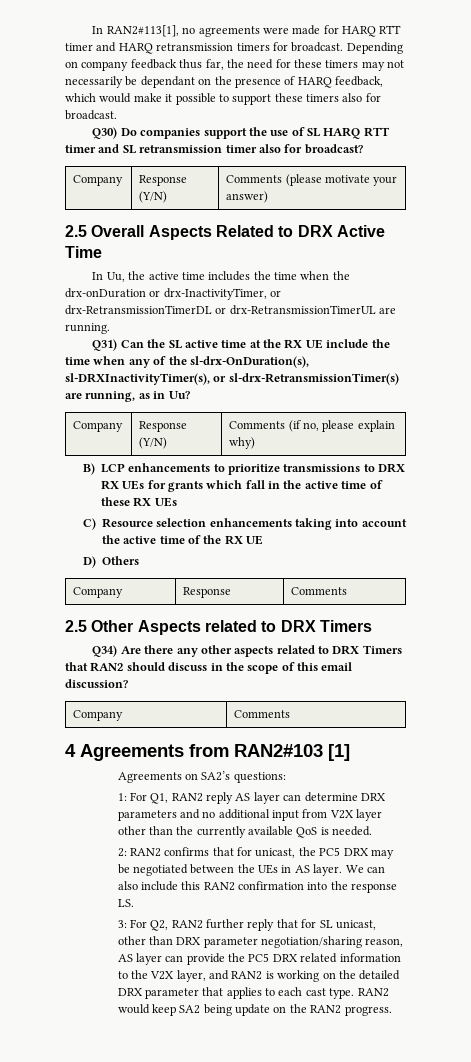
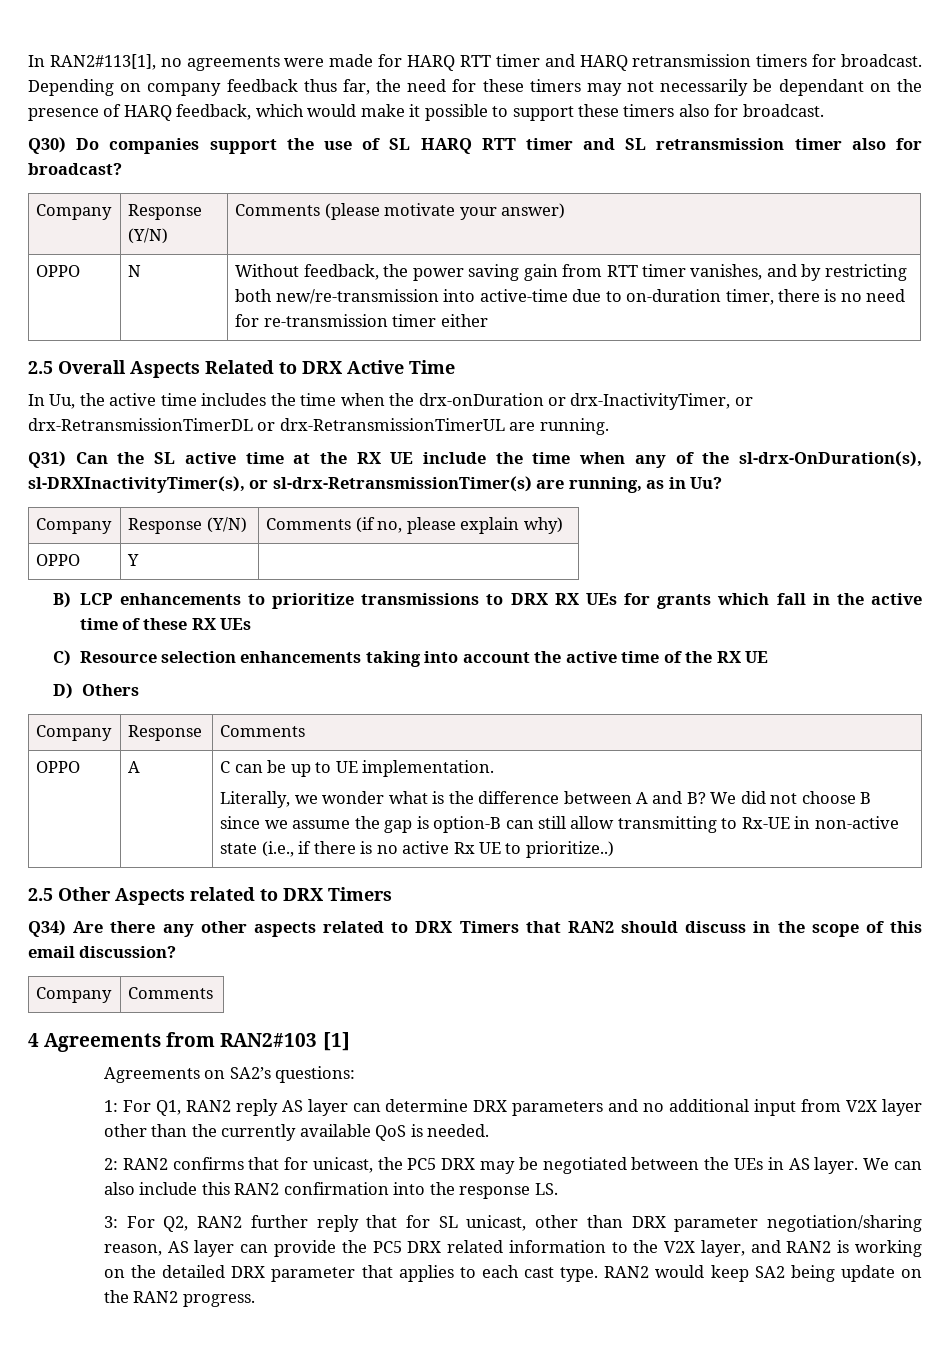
(269, 197) none -> [36,265,81,277] [128,265,142,277] [235,264,907,281] [235,289,906,305] [235,314,488,327] // OPPO | N | Without feedback, the power saving gain from RTT timer vanishes, and by restricting both new/re-transmission into active-time due to on-duration timer, there is no need for re-transmission timer either
(256, 443) none -> [36,554,81,566] [127,554,140,566] // OPPO | Y |
(348, 591) none -> [36,761,81,773] [128,761,141,773] [220,760,495,777] [220,791,872,808] [220,816,899,833] [220,841,614,858] // OPPO | A | C can be up to UE implementation. // Literally, we wonder what is the difference between A and B? We did not choose B since we assume the gap is option-B can still allow transmitting to Rx-UE in non-active state (i.e., if there is no active Rx UE to prioritize..)

